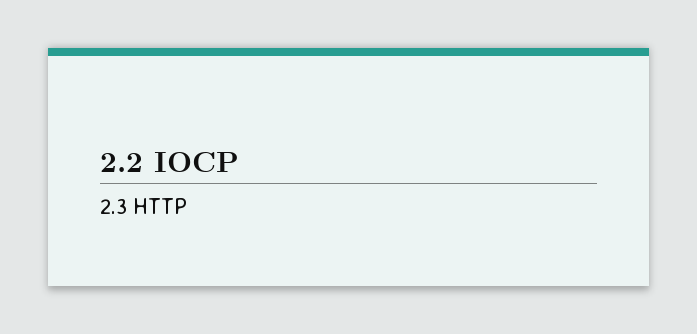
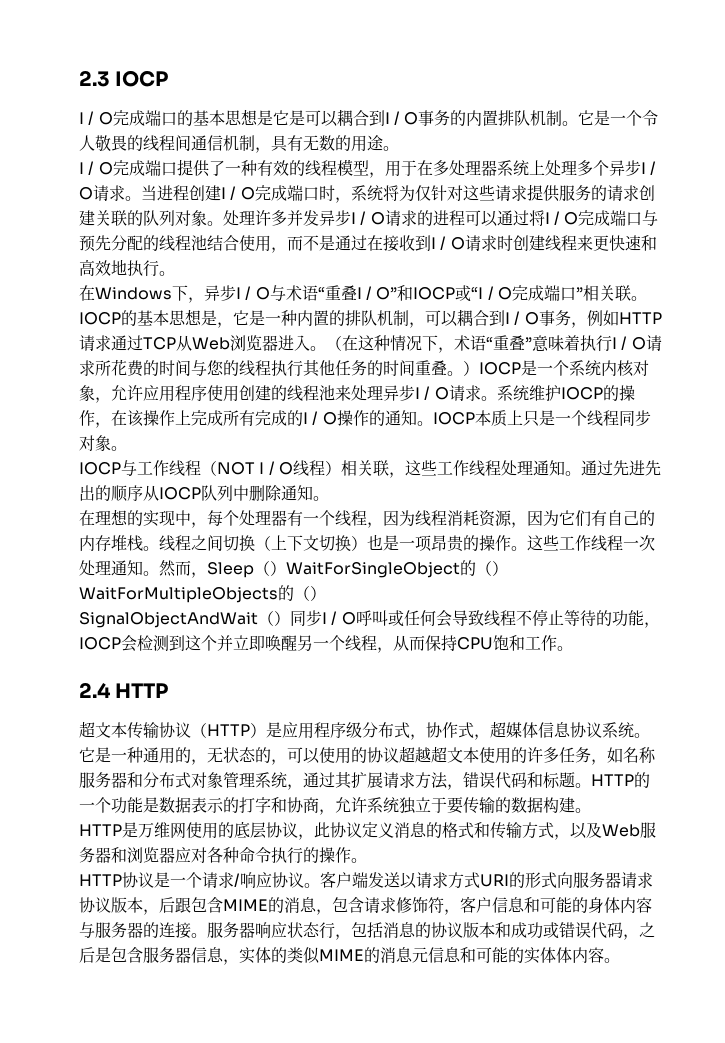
[100,153,143,172] 2.2 -> [79,70,110,87] 2.3
[100,198,187,214] 2.3 HTTP -> [79,109,659,127] [79,135,399,153] [79,159,656,178] [79,184,655,203] [79,210,659,227] [79,235,657,253] [79,259,175,277] [79,285,647,303] [79,309,662,328] [79,335,662,353] [79,359,649,377] [79,385,635,403] [79,410,651,428] [79,435,127,451] [79,460,661,478] [79,485,329,502] [79,509,655,528] [79,534,655,552] [79,560,508,578] [79,585,326,603] [79,609,660,628] [79,635,573,653] [79,682,169,698] [79,721,650,740] [79,746,656,765] [79,772,650,790] [79,797,591,815] [79,821,656,840] [79,847,367,864] [79,871,653,889] [79,896,652,915] [79,922,655,940] [79,947,620,965] I / O完成端口的基本思想是它是可以耦合到I / O事务的内置排队机制。它是一个令人敬畏的线程间通信机制，具有无数的用途。 // I / O完成端口提供了一种有效的线程模型，用于在多处理器系统上处理多个异步I / O请求。当进程创建I / O完成端口时，系统将为仅针对这些请求提供服务的请求创建关联的队列对象。处理许多并发异步I / O请求的进程可以通过将I / O完成端口与预先分配的线程池结合使用，而不是通过在接收到I / O请求时创建线程来更快速和高效地执行。 // 在Windows下，异步I / O与术语“重叠I / O”和IOCP或“I / O完成端口”相关联。IOCP的基本思想是，它是一种内置的排队机制，可以耦合到I / O事务，例如HTTP请求通过TCP从Web浏览器进入。（在这种情况下，术语“重叠”意味着执行I / O请求所花费的时间与您的线程执行其他任务的时间重叠。）IOCP是一个系统内核对象，允许应用程序使用创建的线程池来处理异步I / O请求。系统维护IOCP的操作，在该操作上完成所有完成的I / O操作的通知。IOCP本质上只是一个线程同步对象。 // IOCP与工作线程（NOT I / O线程）相关联，这些工作线程处理通知。通过先进先出的顺序从IOCP队列中删除通知。 // 在理想的实现中，每个处理器有一个线程，因为线程消耗资源，因为它们有自己的内存堆栈。线程之间切换（上下文切换）也是一项昂贵的操作。这些工作线程一次处理通知。然而，Sleep（）WaitForSingleObject的（）WaitForMultipleObjects的（） // SignalObjectAndWait（）同步I / O呼叫或任何会导致线程不停止等待的功能，IOCP会检测到这个并立即唤醒另一个线程，从而保持CPU饱和工作。 // 2.4 HTTP // 超文本传输协议（HTTP）是应用程序级分布式，协作式，超媒体信息协议系统。它是一种通用的，无状态的，可以使用的协议超越超文本使用的许多任务，如名称服务器和分布式对象管理系统，通过其扩展请求方法，错误代码和标题。HTTP的一个功能是数据表示的打字和协商，允许系统独立于要传输的数据构建。 // HTTP是万维网使用的底层协议，此协议定义消息的格式和传输方式，以及Web服务器和浏览器应对各种命令执行的操作。 // HTTP协议是一个请求/响应协议。客户端发送以请求方式URI的形式向服务器请求协议版本，后跟包含MIME的消息，包含请求修饰符，客户信息和可能的身体内容与服务器的连接。服务器响应状态行，包括消息的协议版本和成功或错误代码，之后是包含服务器信息，实体的类似MIME的消息元信息和可能的实体体内容。

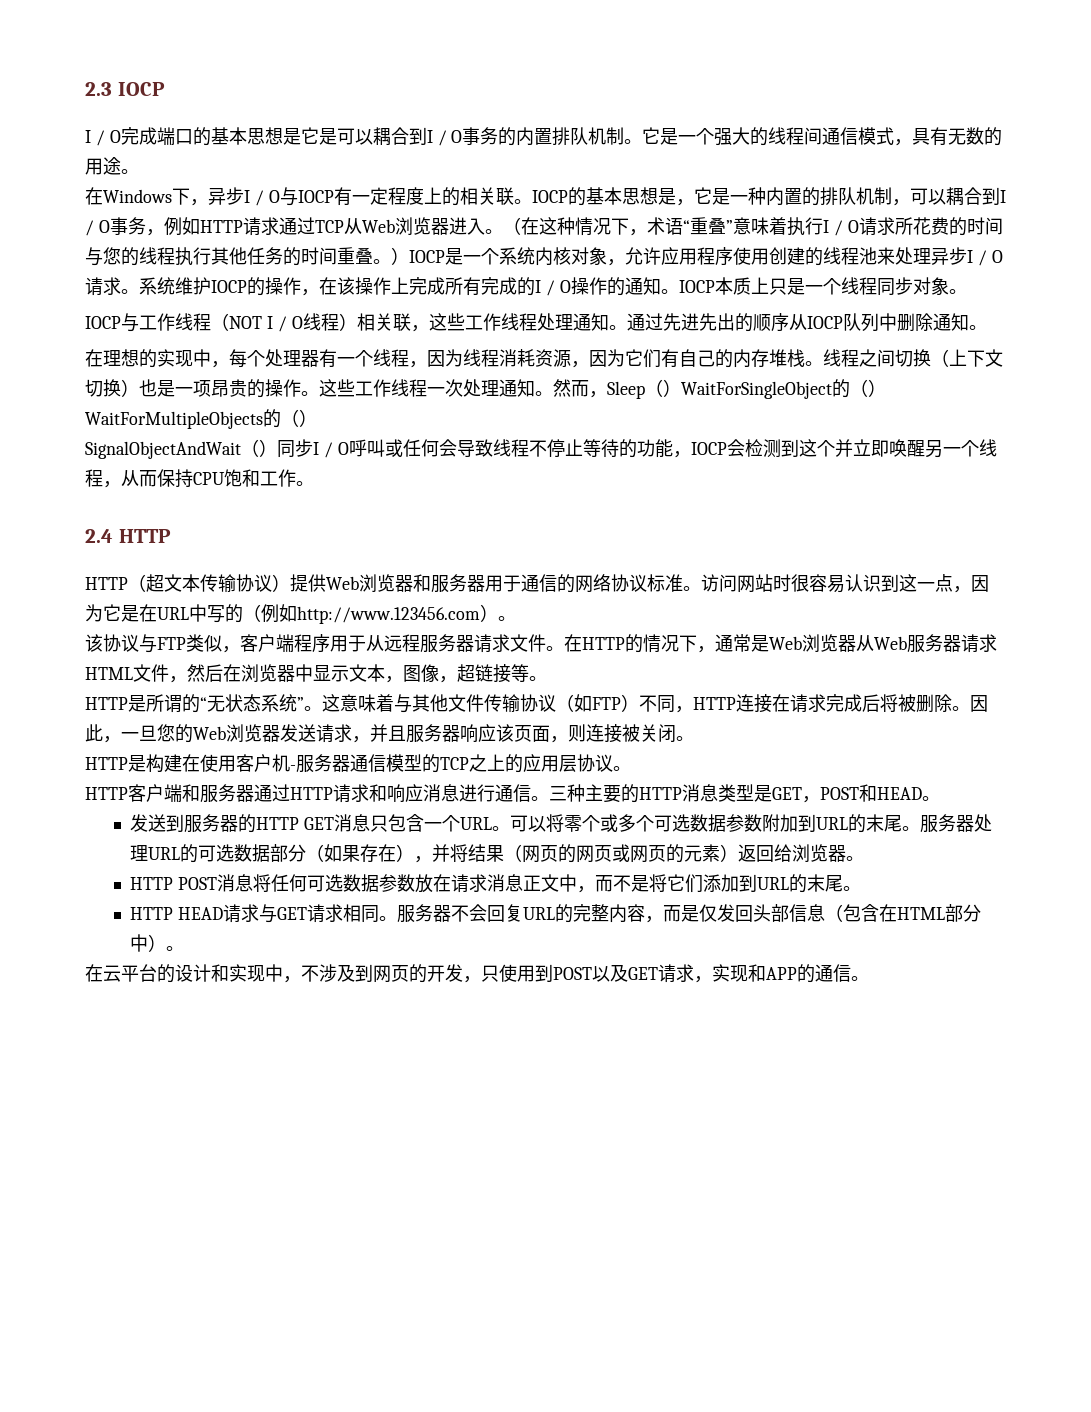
[642,110,659,126] [79,135,127,152] 令人敬畏 -> [714,127,751,146] 强大
[223,135,255,151] 机制 -> [858,127,895,145] 模式
[79,159,656,178] [79,184,655,203] [79,210,659,227] [79,235,657,253] [79,259,175,277] // I / O完成端口提供了一种有效的线程模型，用于在多处理器系统上处理多个异步I / O请求。当进程创建I / O完成端口时，系统将为仅针对这些请求提供服务的请求创建关联的队列对象。处理许多并发异步I / O请求的进程可以通过将I / O完成端口与预先分配的线程池结合使用，而不是通过在接收到I / O请求时创建线程来更快速和高效地执行。 -> (139, 171) none
[285,285,583,302] 术语“重叠I / O”和IOCP或“I / O完成端口” -> [297,187,460,206] IOCP有一定程度上的
(169, 690) none -> [85,574,146,592] HTTP（
[191,721,650,740] [79,746,656,765] [79,772,650,790] [79,797,591,815] [79,821,656,840] [79,847,367,864] [79,871,653,889] [79,896,652,915] [79,922,655,940] [79,947,604,965] （HTTP）是应用程序级分布式，协作式，超媒体信息协议系统。它是一种通用的，无状态的，可以使用的协议超越超文本使用的许多任务，如名称服务器和分布式对象管理系统，通过其扩展请求方法，错误代码和标题。HTTP的一个功能是数据表示的打字和协商，允许系统独立于要传输的数据构建。 // HTTP是万维网使用的底层协议，此协议定义消息的格式和传输方式，以及Web服务器和浏览器应对各种命令执行的操作。 // HTTP协议是一个请求/响应协议。客户端发送以请求方式URI的形式向服务器请求协议版本，后跟包含MIME的消息，包含请求修饰符，客户信息和可能的身体内容与服务器的连接。服务器响应状态行，包括消息的协议版本和成功或错误代码，之后是包含服务器信息，实体的类似MIME的消息元信息和可能的实体体内容 -> [272,574,989,593] [85,604,516,624] [85,634,997,653] [85,664,547,683] [85,694,988,713] [85,724,694,743] [85,754,631,773] [85,784,940,803] [130,814,992,833] [130,844,865,863] [130,874,861,893] [130,904,981,923] [130,934,185,952] [85,964,851,983] ）提供Web浏览器和服务器用于通信的网络协议标准。访问网站时很容易认识到这一点，因为它是在URL中写的（例如http://www.123456.com）。 // 该协议与FTP类似，客户端程序用于从远程服务器请求文件。在HTTP的情况下，通常是Web浏览器从Web服务器请求HTML文件，然后在浏览器中显示文本，图像，超链接等。 // HTTP是所谓的“无状态系统”。这意味着与其他文件传输协议（如FTP）不同，HTTP连接在请求完成后将被删除。因此，一旦您的Web浏览器发送请求，并且服务器响应该页面，则连接被关闭。 // HTTP是构建在使用客户机-服务器通信模型的TCP之上的应用层协议。 // HTTP客户端和服务器通过HTTP请求和响应消息进行通信。三种主要的HTTP消息类型是GET，POST和HEAD。 // 发送到服务器的HTTP GET消息只包含一个URL。可以将零个或多个可选数据参数附加到URL的末尾。服务器处理URL的可选数据部分（如果存在），并将结果（网页的网页或网页的元素）返回给浏览器。 // HTTP POST消息将任何可选数据参数放在请求消息正文中，而不是将它们添加到URL的末尾。 // HTTP HEAD请求与GET请求相同。服务器不会回复URL的完整内容，而是仅发回头部信息（包含在HTML部分中）。 // 在云平台的设计和实现中，不涉及到网页的开发，只使用到POST以及GET请求，实现和APP的通信

